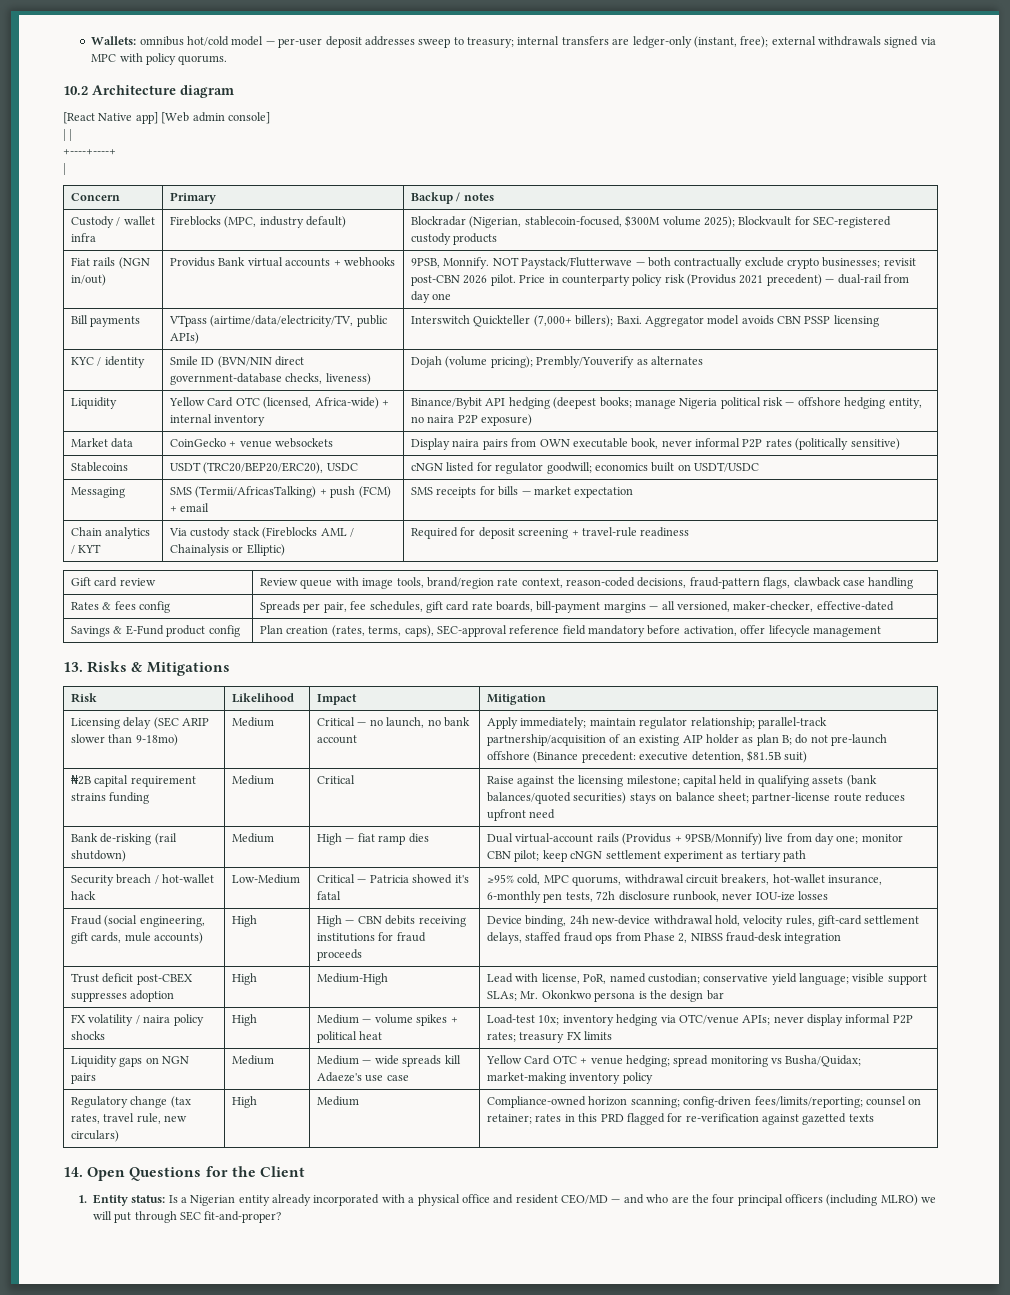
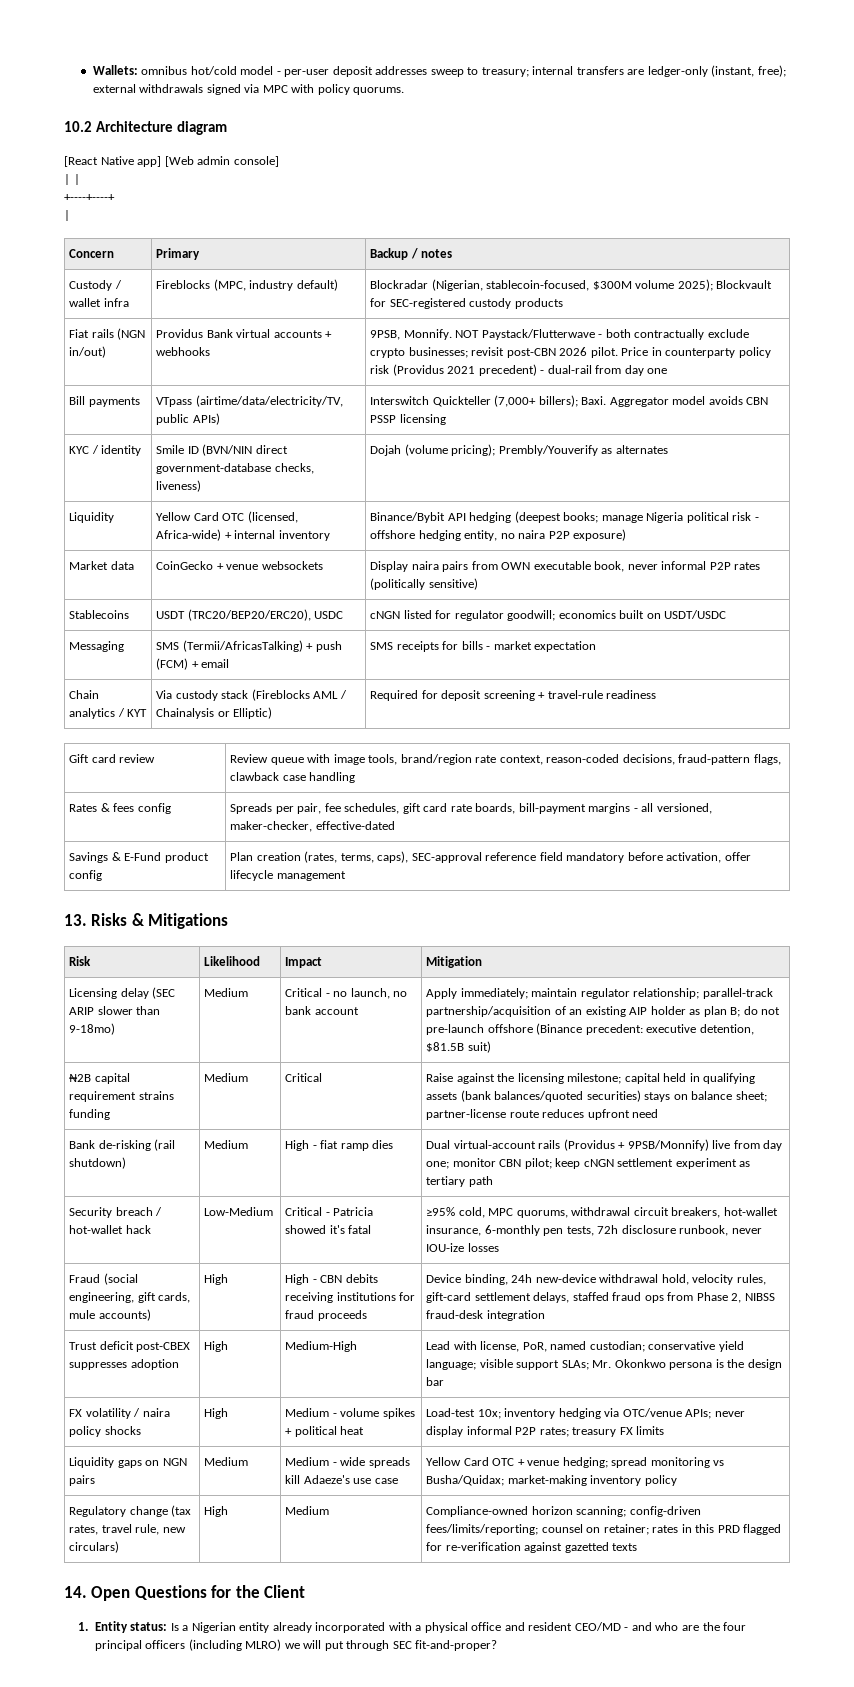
[265,41,275,45] — -> [276,71,281,75] -
[635,262,645,266] — -> [598,334,603,338] -
[825,279,835,283] — -> [540,370,545,374] -
[785,402,795,406] — -> [754,517,759,521] -
[521,491,531,495] — -> [486,646,491,650] -
[649,606,659,610] — -> [633,808,638,812] -
[357,722,367,726] — -> [325,993,330,997] -
[345,838,355,842] — -> [312,1145,317,1149] -
[357,879,367,883] — -> [325,1212,330,1216] -
[345,920,355,924] — -> [312,1279,317,1283] -
[362,1019,372,1023] — -> [332,1413,337,1417] -
[362,1060,372,1064] — -> [332,1462,337,1466] -
[611,1199,621,1203] — -> [624,1627,629,1631] -

